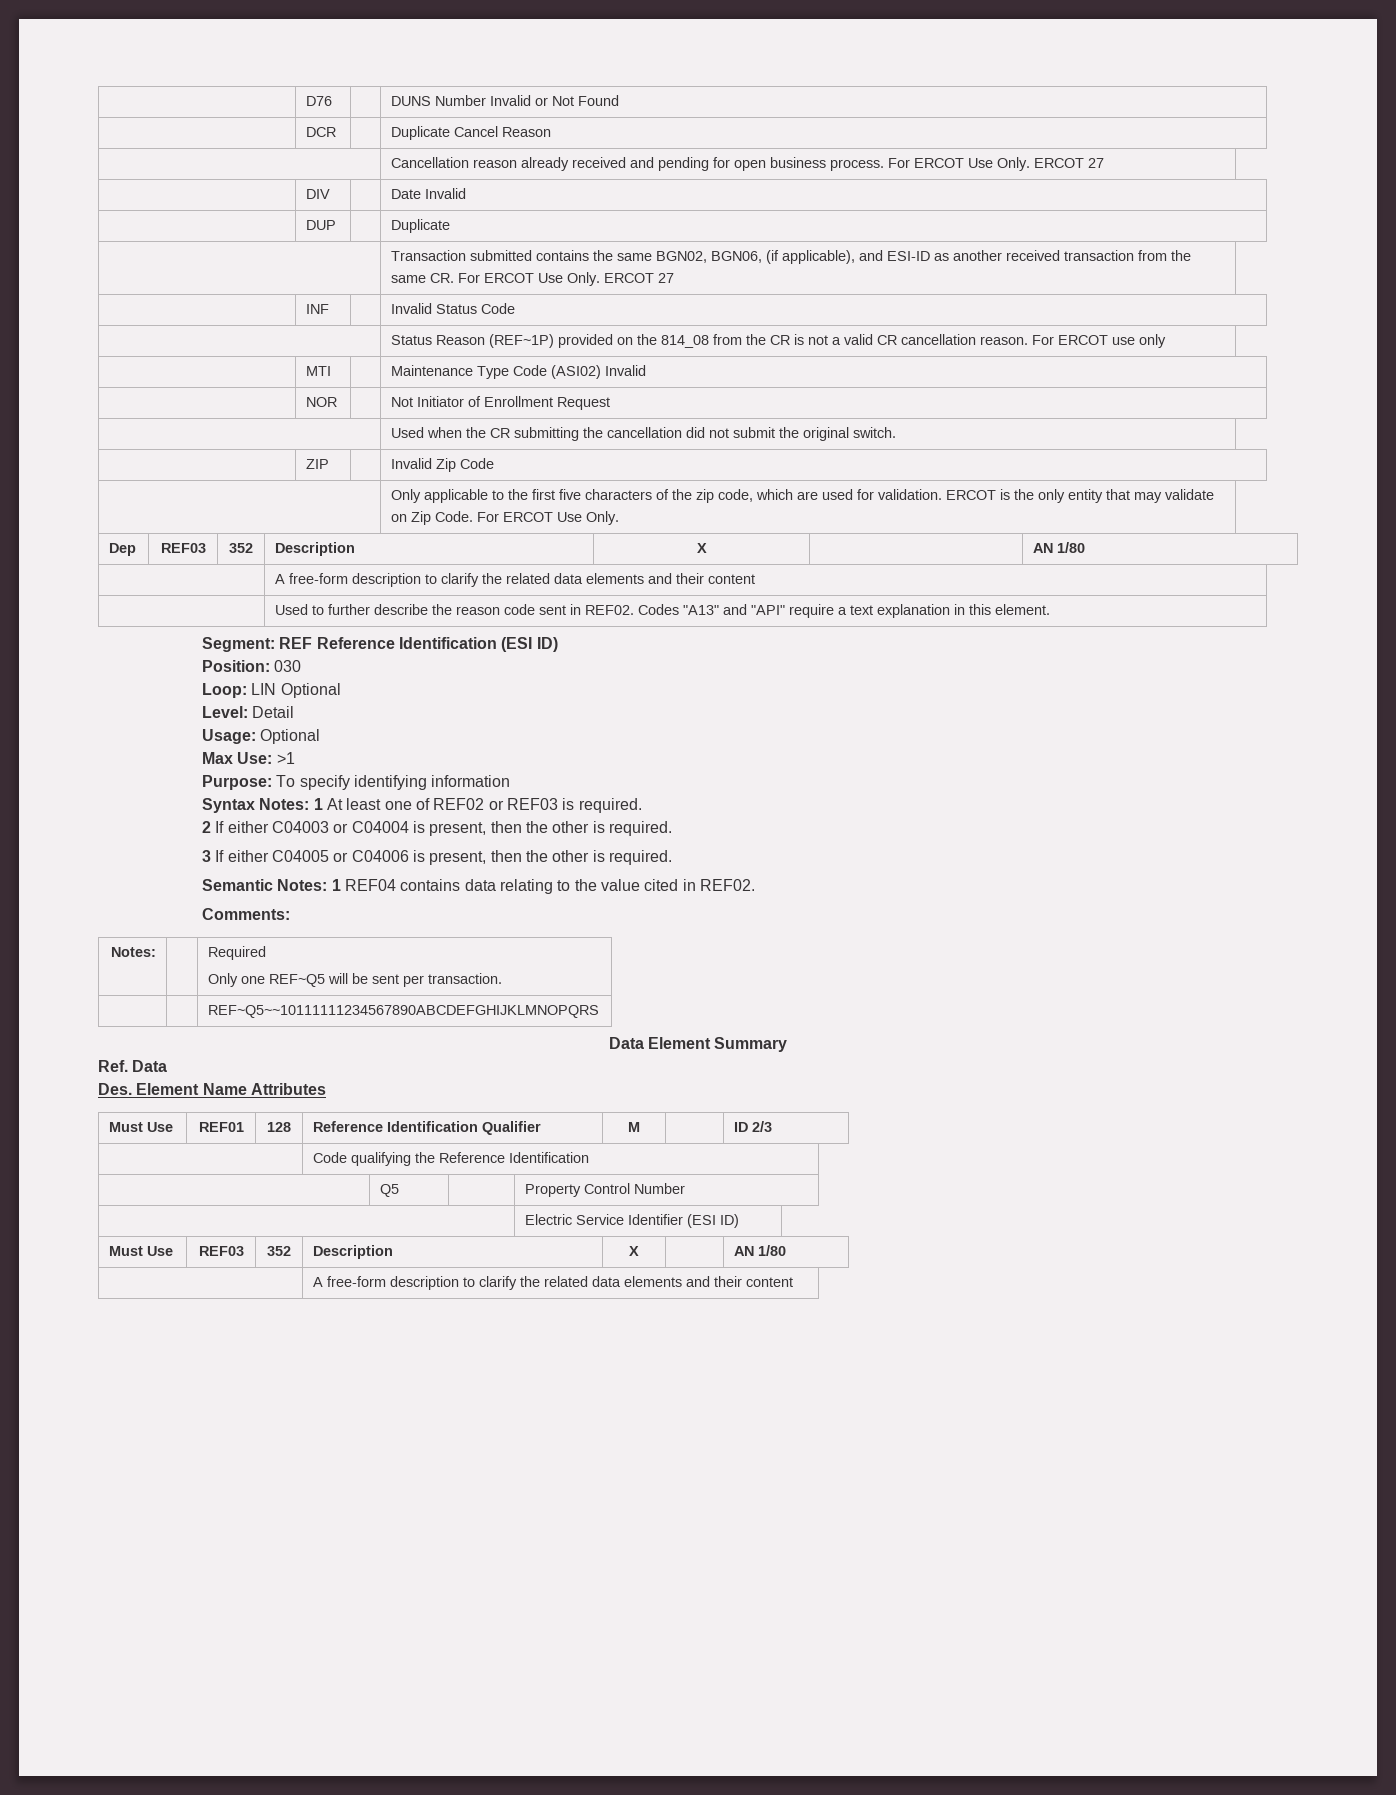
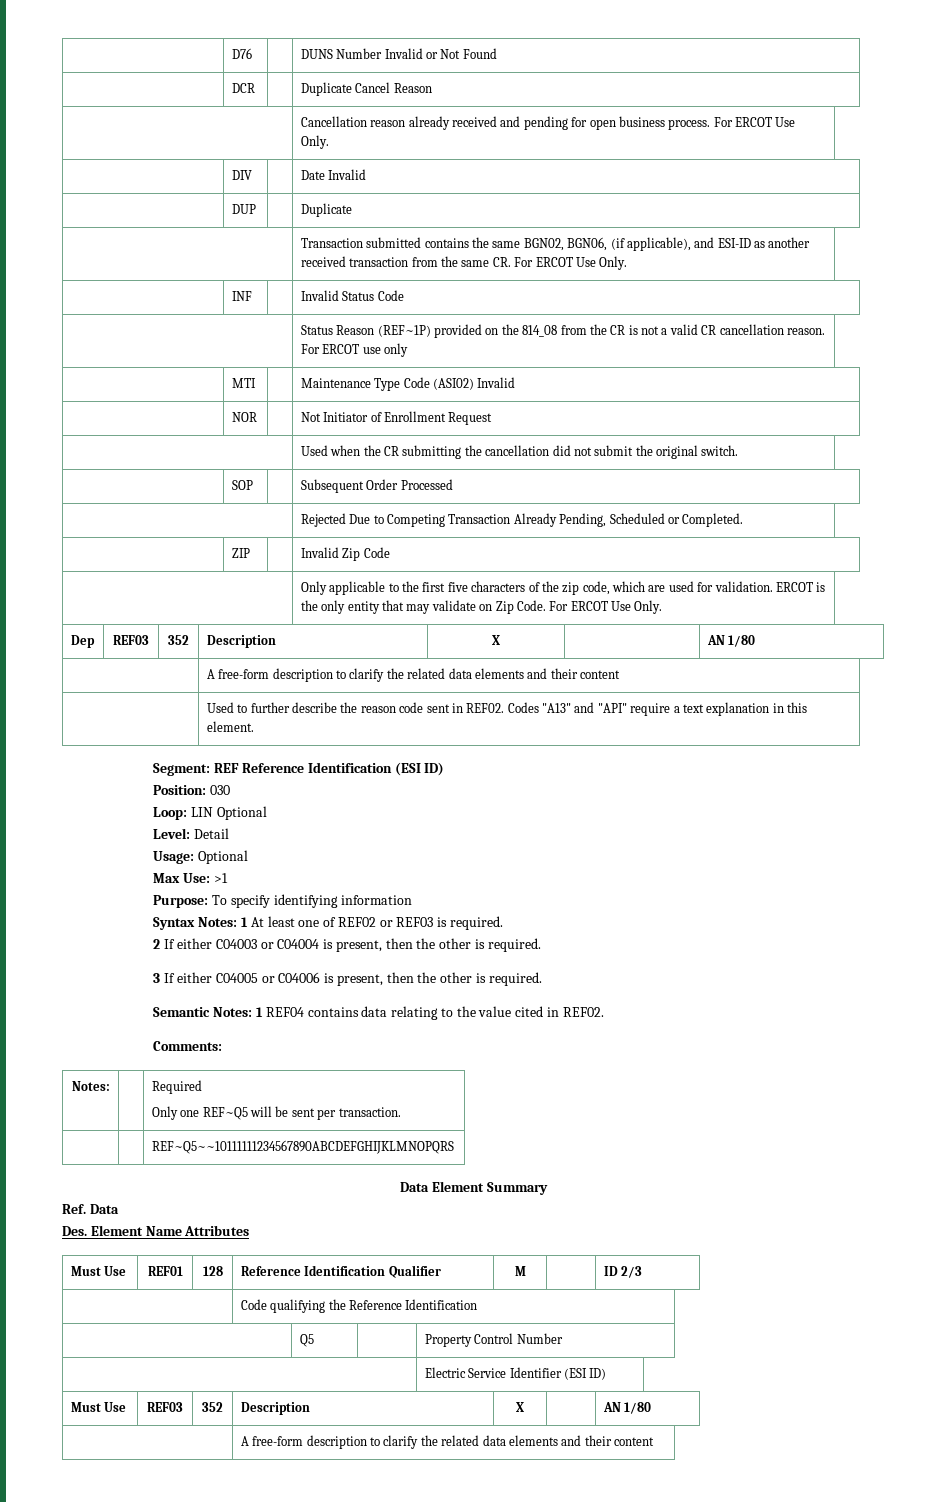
[1034,158,1105,168] ERCOT 27 -> (329, 142) none
[604,273,675,283] ERCOT 27 -> (628, 263) none
(897, 432) none -> [231,480,253,490] [300,479,453,493] [300,513,744,527] // | SOP | | Subsequent Order Processed // | Rejected Due to Competing Transaction Already Pending, Scheduled or Completed.

